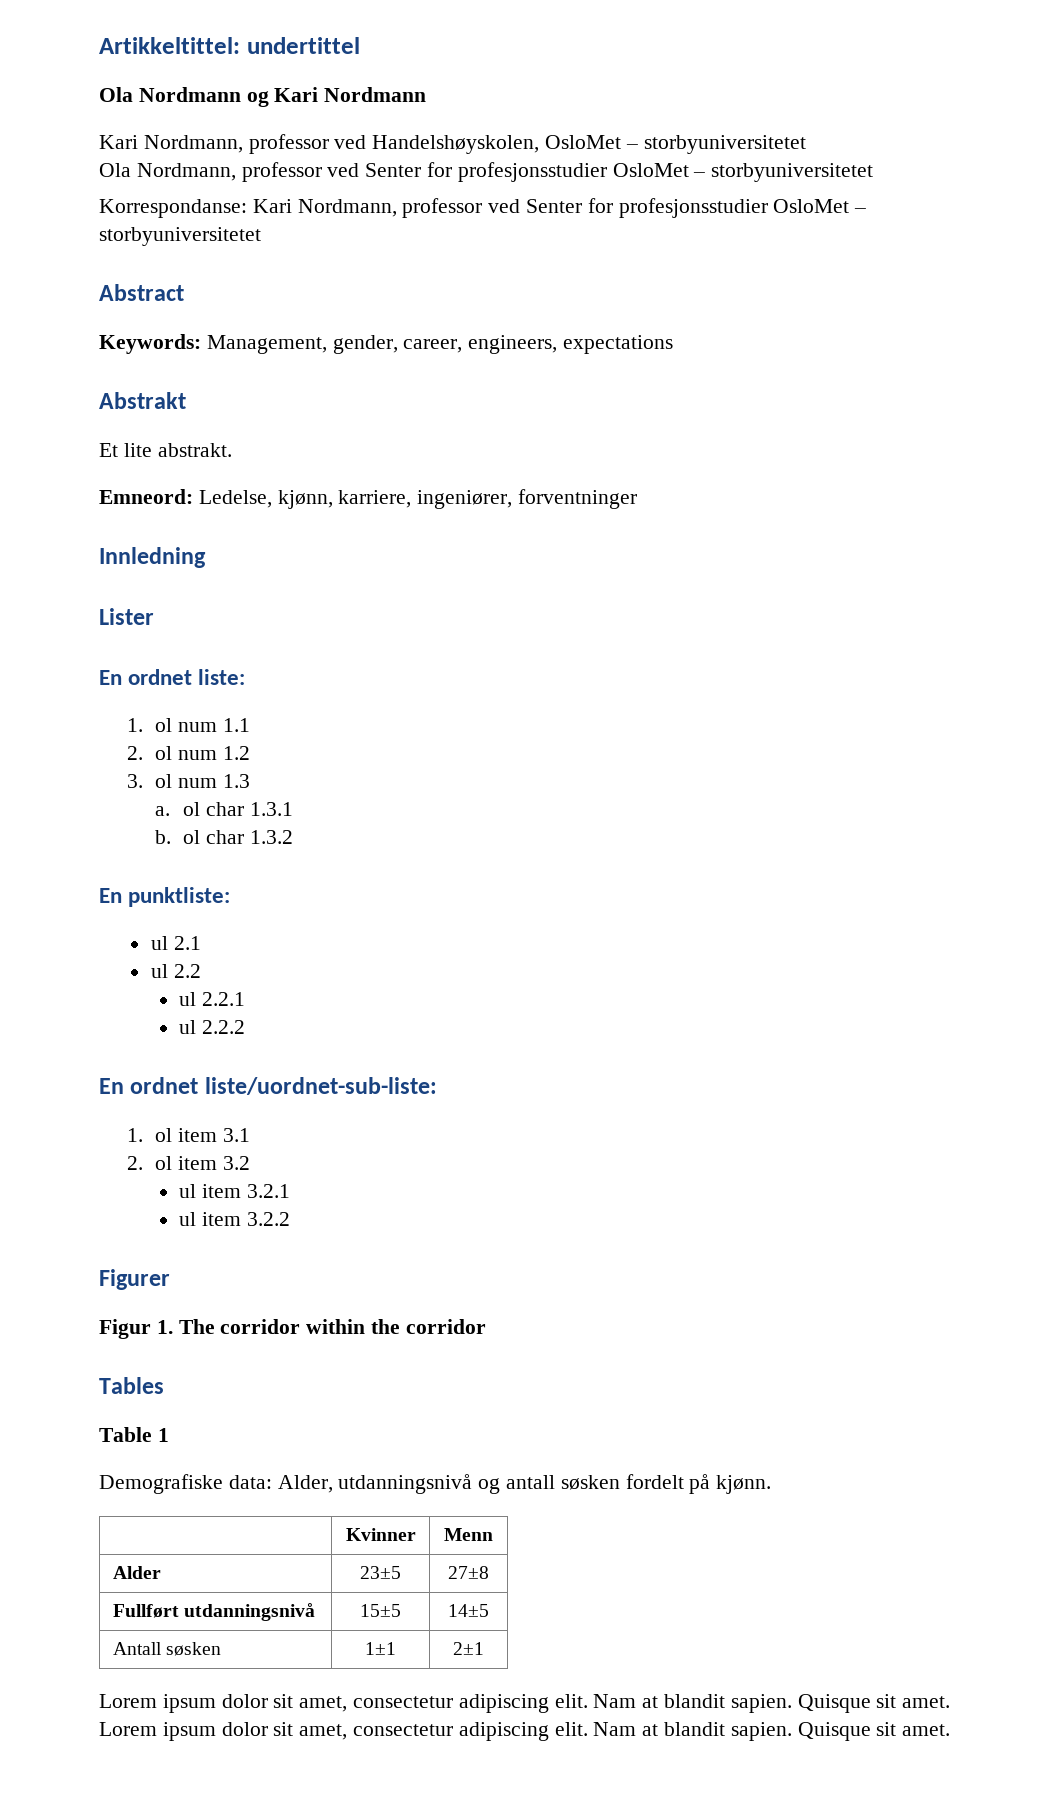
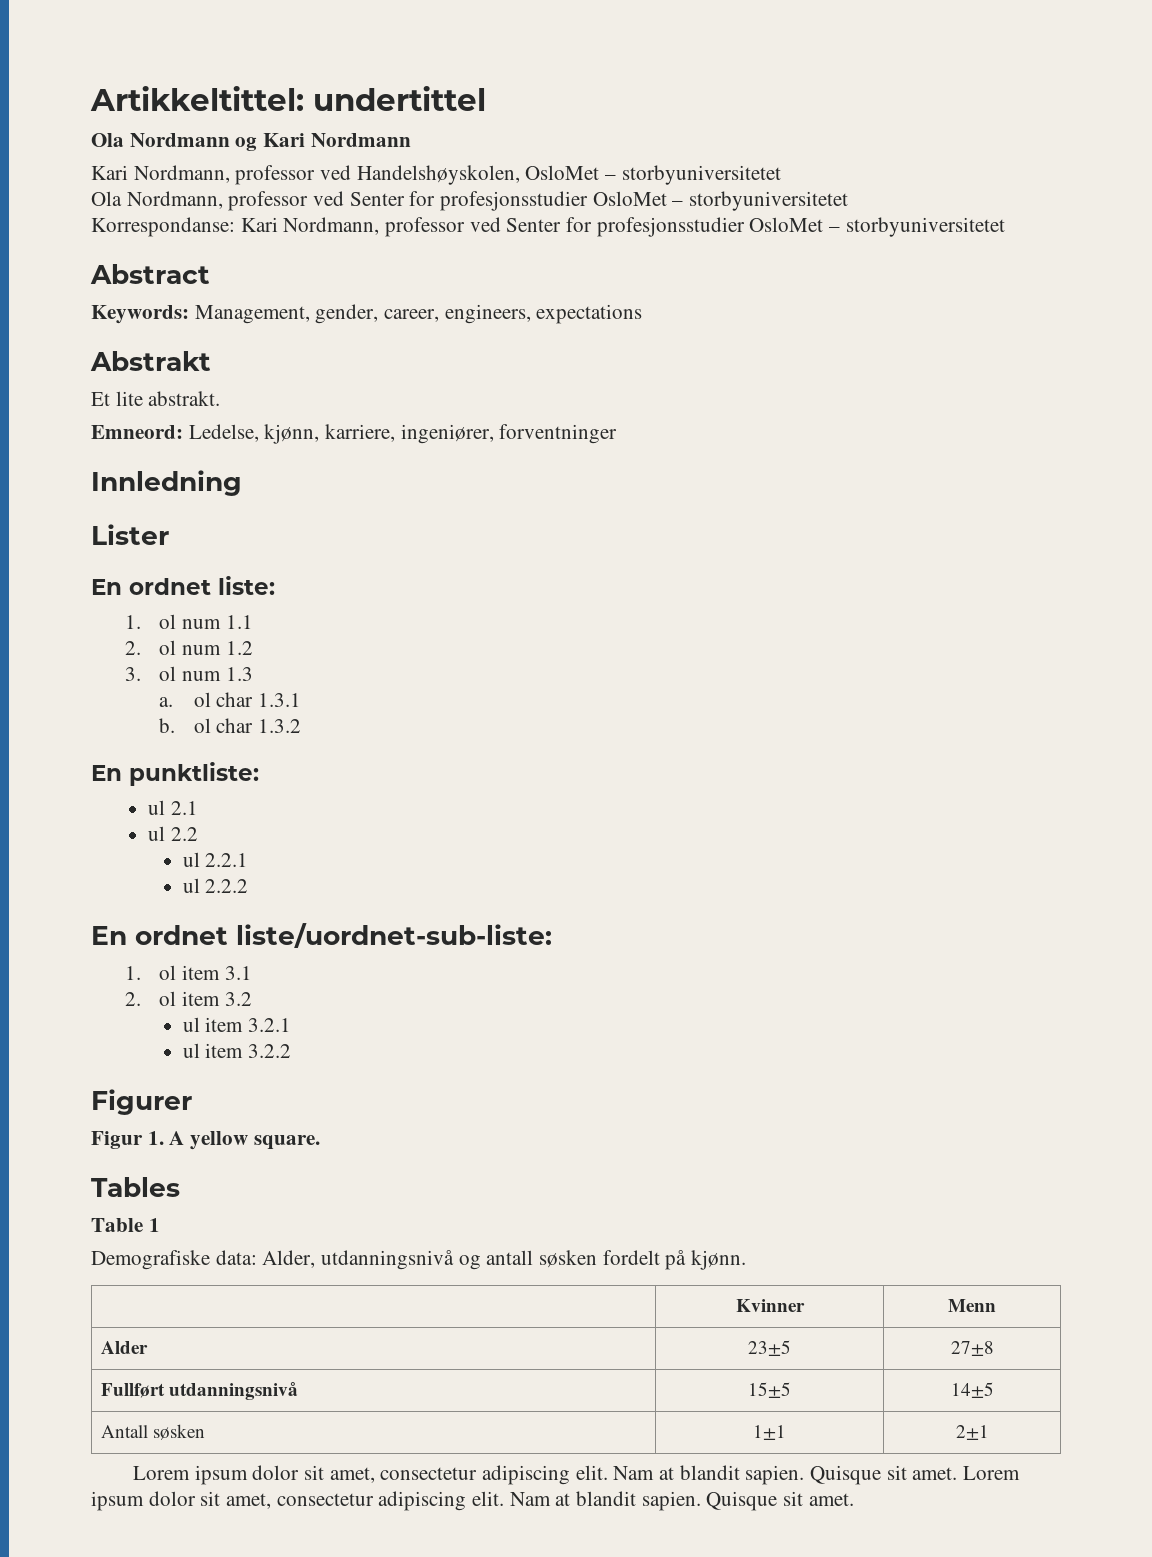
[178,1319,486,1334] The corridor within the corridor -> [169,1131,320,1150] A yellow square.

